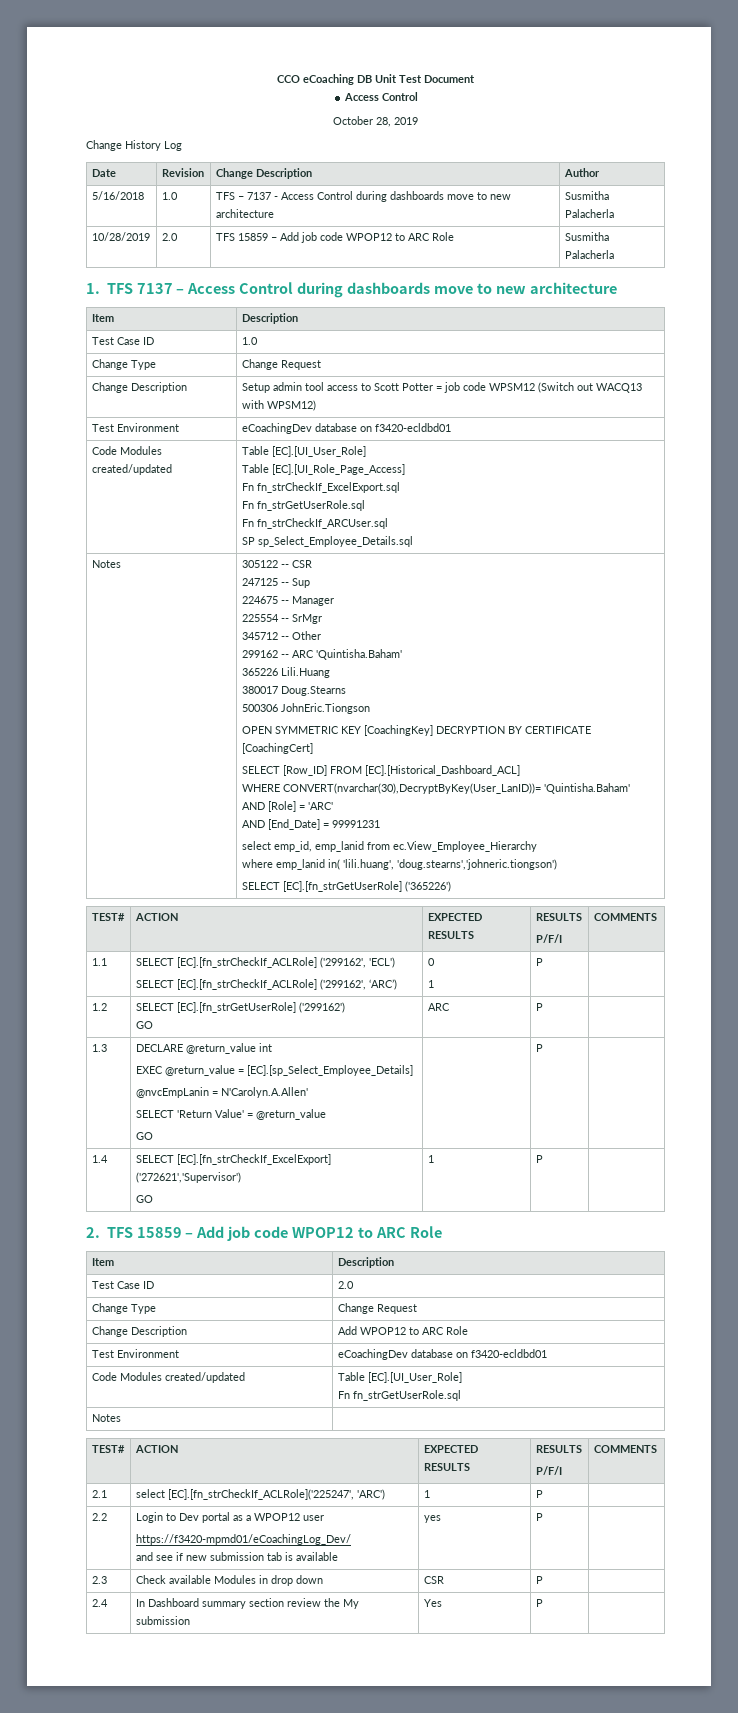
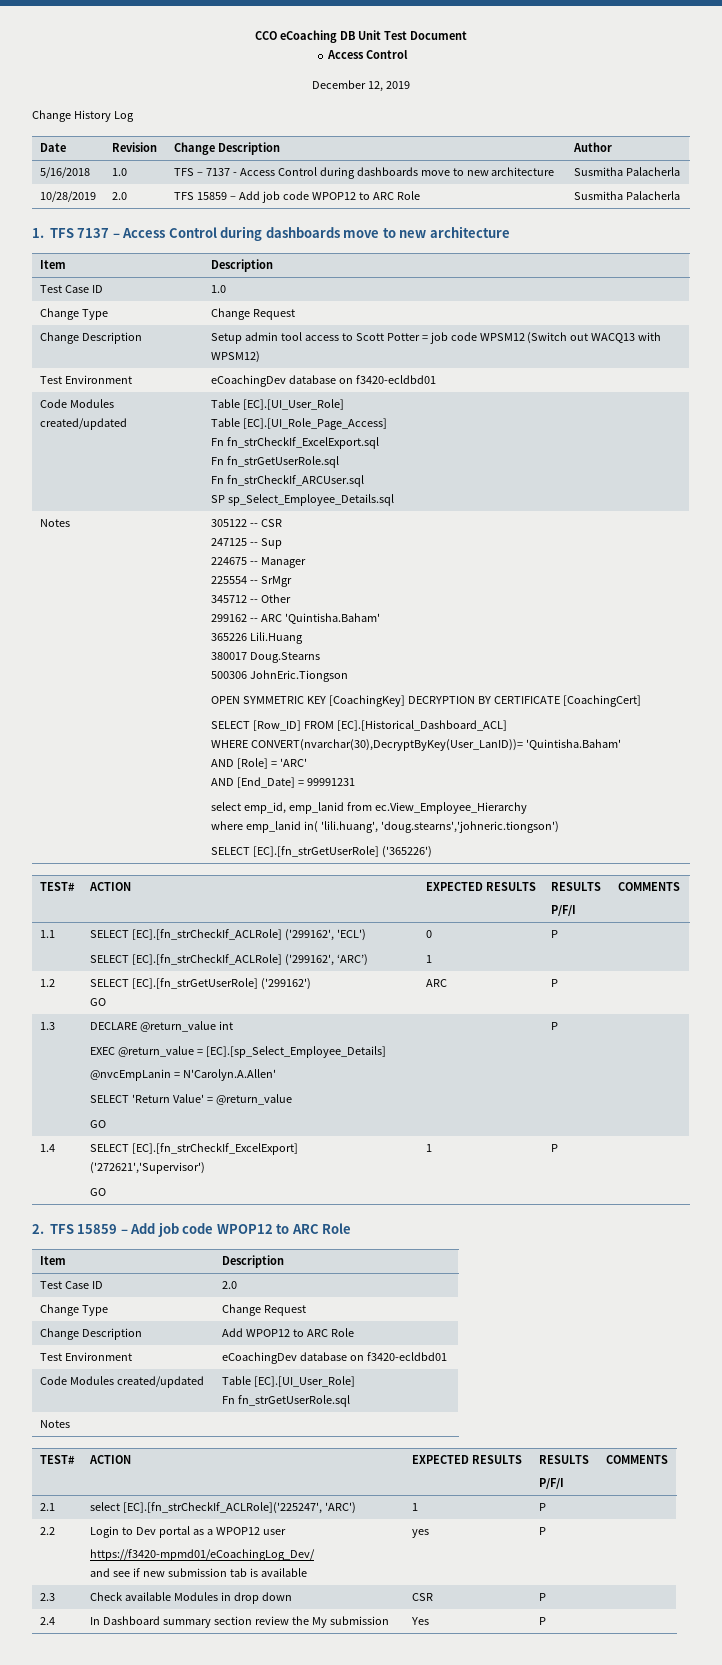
[333,116,391,127] October 28, -> [312,80,383,92] December 12,

